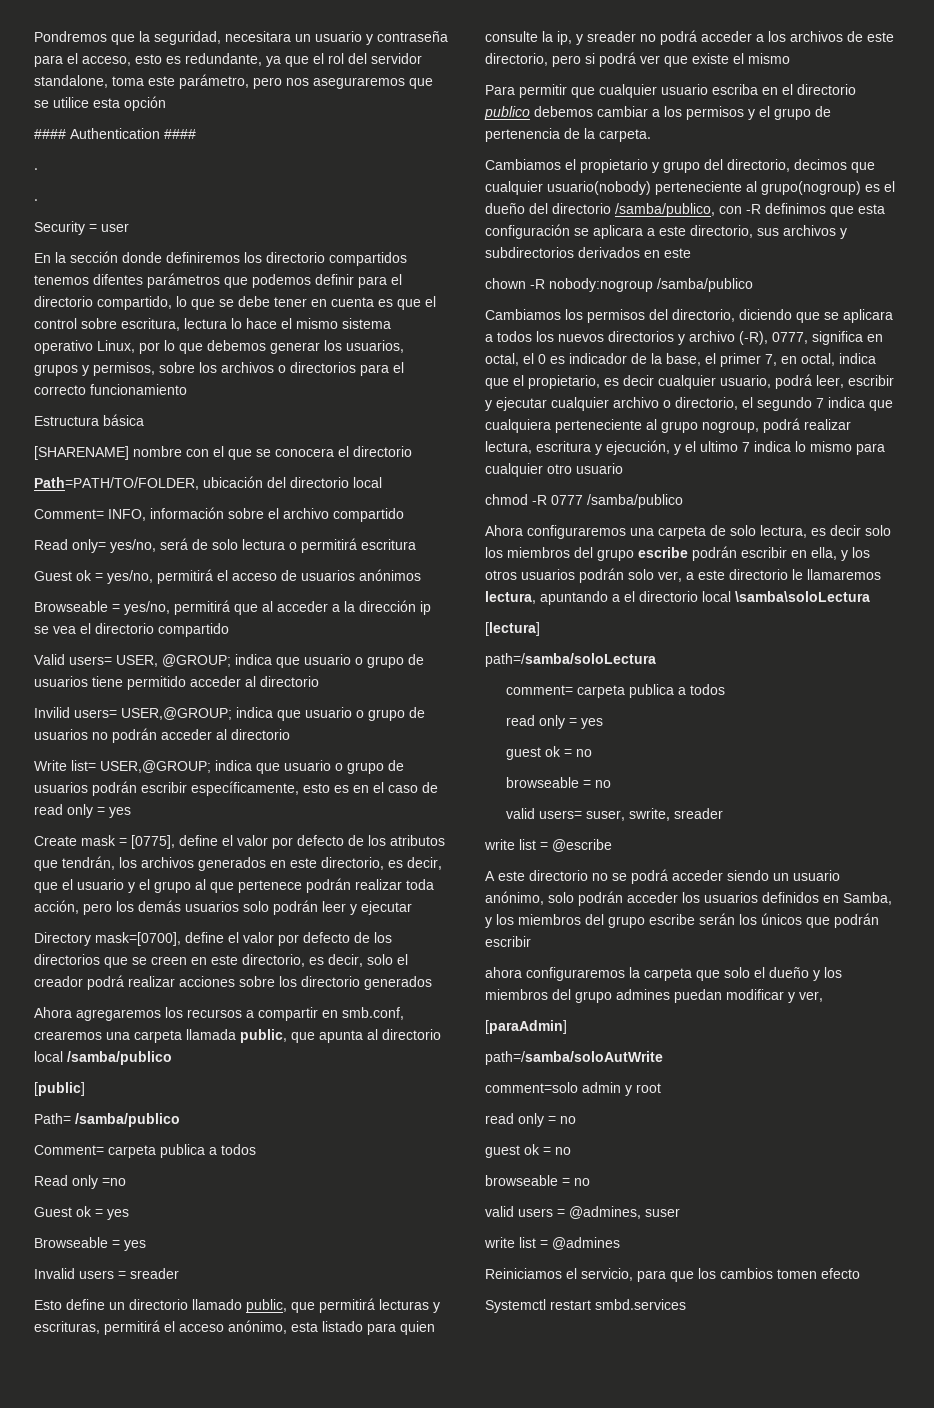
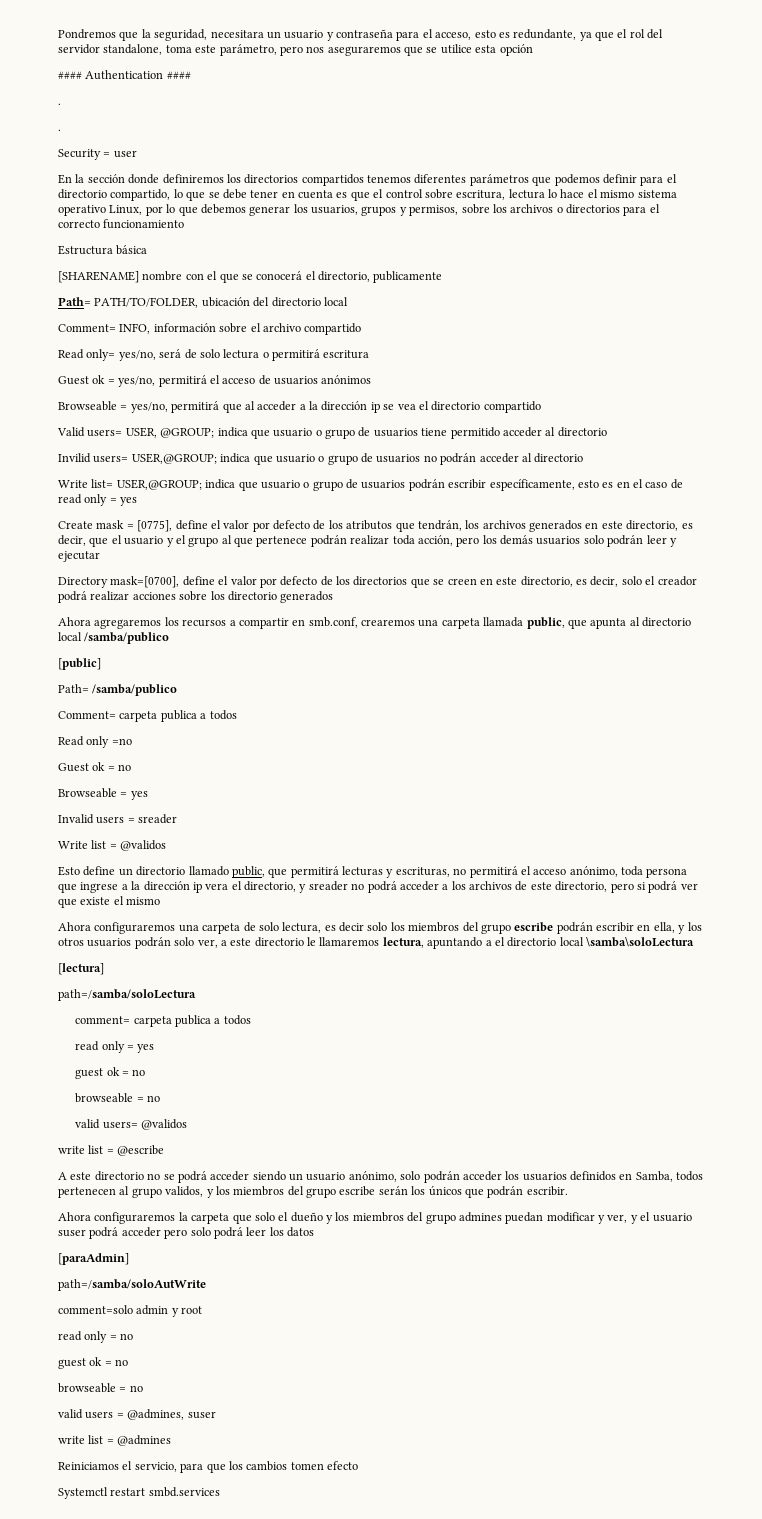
[266,252,325,263] directorio -> [244,174,299,184] directorios
[93,274,143,285] difentes -> [414,174,467,184] diferentes
[275,446,412,457] [34,477,199,490] conocera el directorio // Path=PATH/TO/FOLDER, -> [256,271,443,283] [58,297,199,308] conocerá el directorio, publicamente // Path= PATH/TO/FOLDER,
[107,1209,129,1220] yes -> [118,764,132,771] no
(179, 1273) none -> [58,840,167,851] // Write list = @validos
(100, 1327) none -> [453,868,467,875] no
[291,1321,435,1335] [485,31,572,45] esta listado para quien consulte la ip, -> [621,866,688,878] [58,881,296,893] toda persona que ingrese a la dirección ip vera el directorio,
[485,84,856,98] [484,106,831,120] [485,128,651,142] [485,159,875,173] [485,181,895,195] [485,203,885,217] [485,224,847,239] [485,247,691,258] [485,278,753,292] [485,309,893,323] [485,331,883,345] [485,353,876,367] [485,374,894,389] [485,397,893,411] [485,418,851,433] [485,440,885,455] [485,463,623,477] [485,494,683,508] // Para permitir que cualquier usuario escriba en el directorio publico debemos cambiar a los permisos y el grupo de pertenencia de la carpeta. // Cambiamos el propietario y grupo del directorio, decimos que cualquier usuario(nobody) perteneciente al grupo(nogroup) es el dueño del directorio /samba/publico, con -R definimos que esta configuración se aplicara a este directorio, sus archivos y subdirectorios derivados en este // chown -R nobody:nogroup /samba/publico // Cambiamos los permisos del directorio, diciendo que se aplicara a todos los nuevos directorios y archivo (-R), 0777, significa en octal, el 0 es indicador de la base, el primer 7, en octal, indica que el propietario, es decir cualquier usuario, podrá leer, escribir y ejecutar cualquier archivo o directorio, el segundo 7 indica que cualquiera perteneciente al grupo nogroup, podrá realizar lectura, escritura y ejecución, y el ultimo 7 indica lo mismo para cualquier otro usuario // chmod -R 0777 /samba/publico -> (161, 901) none
[586,808,724,821] suser, swrite, sreader -> [141,1119,188,1130] @validos
(892, 898) none -> [676,1171,704,1181] [58,1186,204,1198] todos pertenecen al grupo validos,
[485,936,531,947] [485,967,522,978] escribir // ahora -> [526,1186,568,1196] [58,1212,91,1221] escribir. // Ahora
(823, 996) none -> [630,1212,692,1224] [58,1227,314,1239] y el usuario suser podrá acceder pero solo podrá leer los datos

